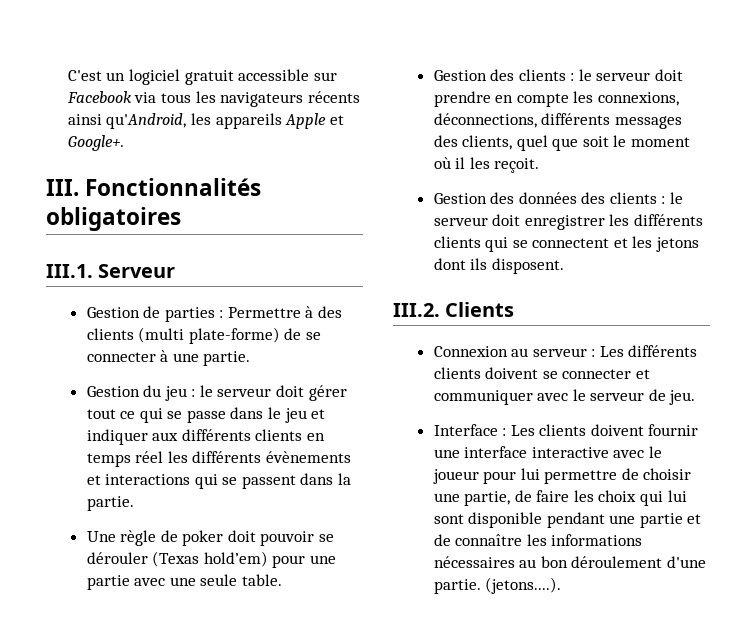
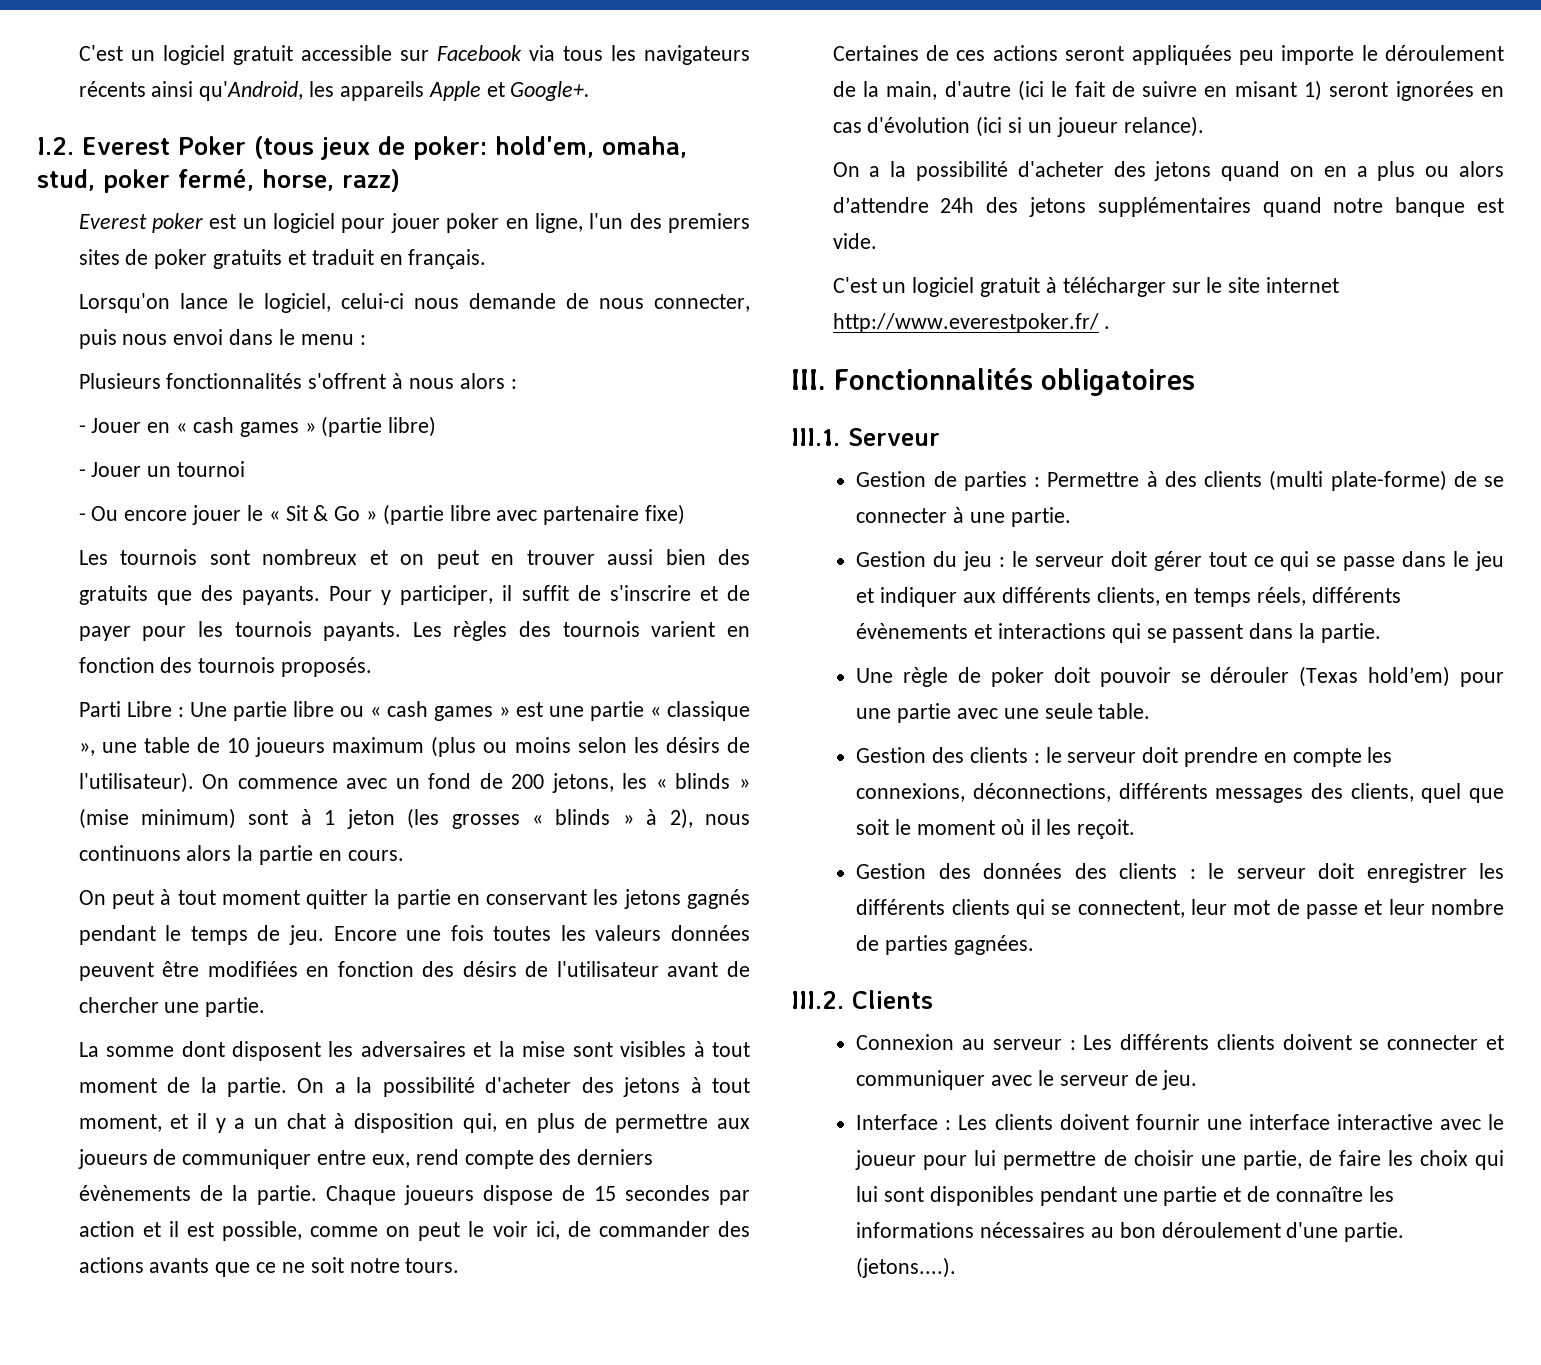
(124, 143) none -> [37,136,687,160] [37,169,400,193] [78,213,751,233] [78,249,487,269] [78,293,750,313] [78,329,366,349] [78,373,517,389] [78,416,437,437] [78,461,246,477] [78,504,685,525] [78,549,750,569] [78,585,751,605] [78,621,750,641] [78,657,373,677] [78,701,750,721] [78,736,750,757] [78,772,751,793] [78,808,751,829] [78,845,404,865] [78,889,750,909] [78,925,750,945] [78,961,750,981] [78,997,266,1017] [78,1041,750,1061] [78,1077,750,1097] [78,1113,750,1133] [77,1149,654,1169] [78,1185,750,1205] [78,1221,750,1241] [78,1257,460,1277] [832,45,1504,65] [832,80,1504,101] [832,116,1204,137] [832,161,1504,181] [832,197,1504,217] [832,233,877,249] [832,277,1339,297] [832,313,1111,333] // I.2. Everest Poker (tous jeux de poker: hold'em, omaha, stud, poker fermé, horse, razz) // Everest poker est un logiciel pour jouer poker en ligne, l'un des premiers sites de poker gratuits et traduit en français. // Lorsqu'on lance le logiciel, celui-ci nous demande de nous connecter, puis nous envoi dans le menu : // Plusieurs fonctionnalités s'offrent à nous alors : // - Jouer en « cash games » (partie libre) // - Jouer un tournoi // - Ou encore jouer le « Sit & Go » (partie libre avec partenaire fixe) // Les tournois sont nombreux et on peut en trouver aussi bien des gratuits que des payants. Pour y participer, il suffit de s'inscrire et de payer pour les tournois payants. Les règles des tournois varient en fonction des tournois proposés. // Parti Libre : Une partie libre ou « cash games » est une partie « classique », une table de 10 joueurs maximum (plus ou moins selon les désirs de l'utilisateur). On commence avec un fond de 200 jetons, les « blinds » (mise minimum) sont à 1 jeton (les grosses « blinds » à 2), nous continuons alors la partie en cours. // On peut à tout moment quitter la partie en conservant les jetons gagnés pendant le temps de jeu. Encore une fois toutes les valeurs données peuvent être modifiées en fonction des désirs de l'utilisateur avant de chercher une partie. // La somme dont disposent les adversaires et la mise sont visibles à tout moment de la partie. On a la possibilité d'acheter des jetons à tout moment, et il y a un chat à disposition qui, en plus de permettre aux joueurs de communiquer entre eux, rend compte des derniers évènements de la partie. Chaque joueurs dispose de 15 secondes par action et il est possible, comme on peut le voir ici, de commander des actions avants que ce ne soit notre tours. // Certaines de ces actions seront appliquées peu importe le déroulement de la main, d'autre (ici le fait de suivre en misant 1) seront ignorées en cas d'évolution (ici si un joueur relance). // On a la possibilité d'acheter des jetons quand on en a plus ou alors d’attendre 24h des jetons supplémentaires quand notre banque est vide. // C'est un logiciel gratuit à télécharger sur le site internet http://www.everestpoker.fr/ .
[255,429,303,441] clients -> [1096,587,1160,606] clients,
[135,451,188,463] réel les -> [1256,587,1306,606] réels,
[532,236,700,252] [433,258,564,274] connectent et les jetons dont ils disposent. -> [1077,899,1504,919] [856,935,1034,955] connectent, leur mot de passe et leur nombre de parties gagnées.
[468,512,543,528] disponible -> [929,1186,1034,1206] disponibles

